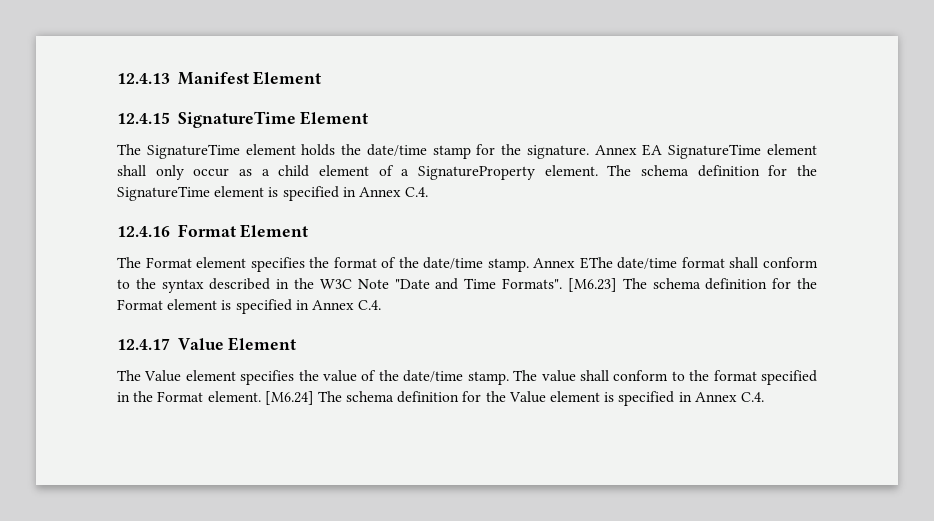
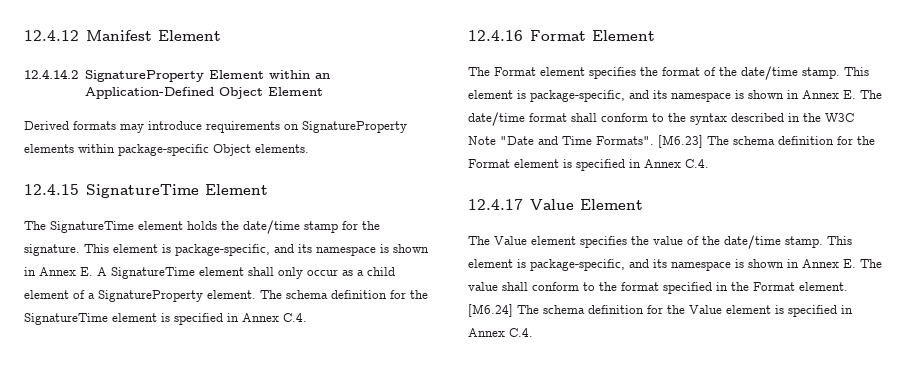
[117,73,170,84] 12.4.13 -> [24,30,79,41] 12.4.12
(322, 78) none -> [24,69,330,82] [84,87,323,99] [24,121,407,133] [24,144,309,156] // 12.4.14.2 SignatureProperty Element within an Application-Defined Object Element // Derived formats may introduce requirements on SignatureProperty elements within package-specific Object elements.
[594,144,663,156] Annex EA -> [84,244,429,256] [24,267,107,276] This element is package-specific, and its namespace is shown in Annex E. A
[533,257,613,269] Annex EThe -> [844,67,869,76] [468,90,882,102] This element is package-specific, and its namespace is shown in Annex E. The
(509, 378) none -> [827,236,852,245] [468,259,856,271] This element is package-specific, and its namespace is shown in Annex E.

